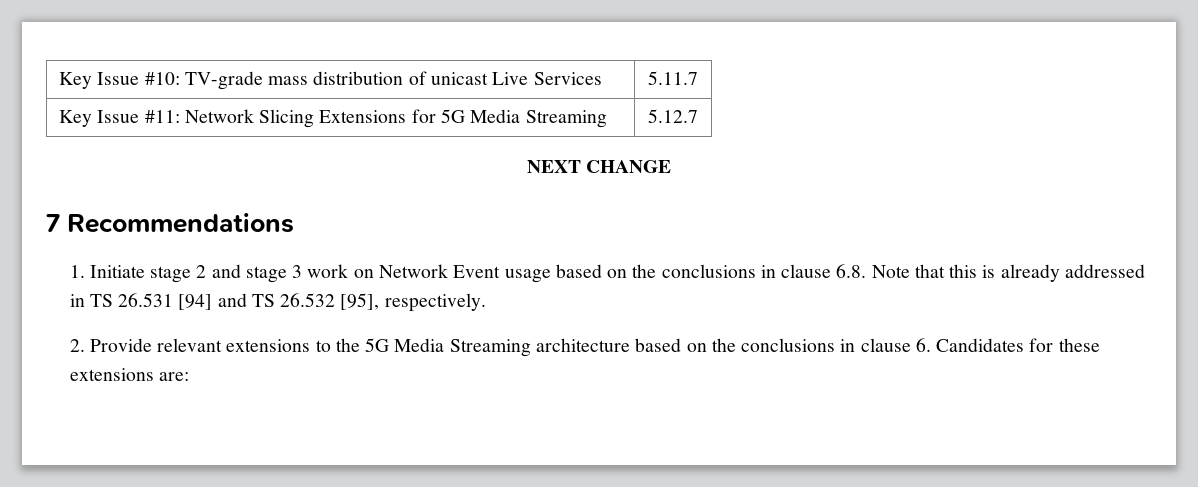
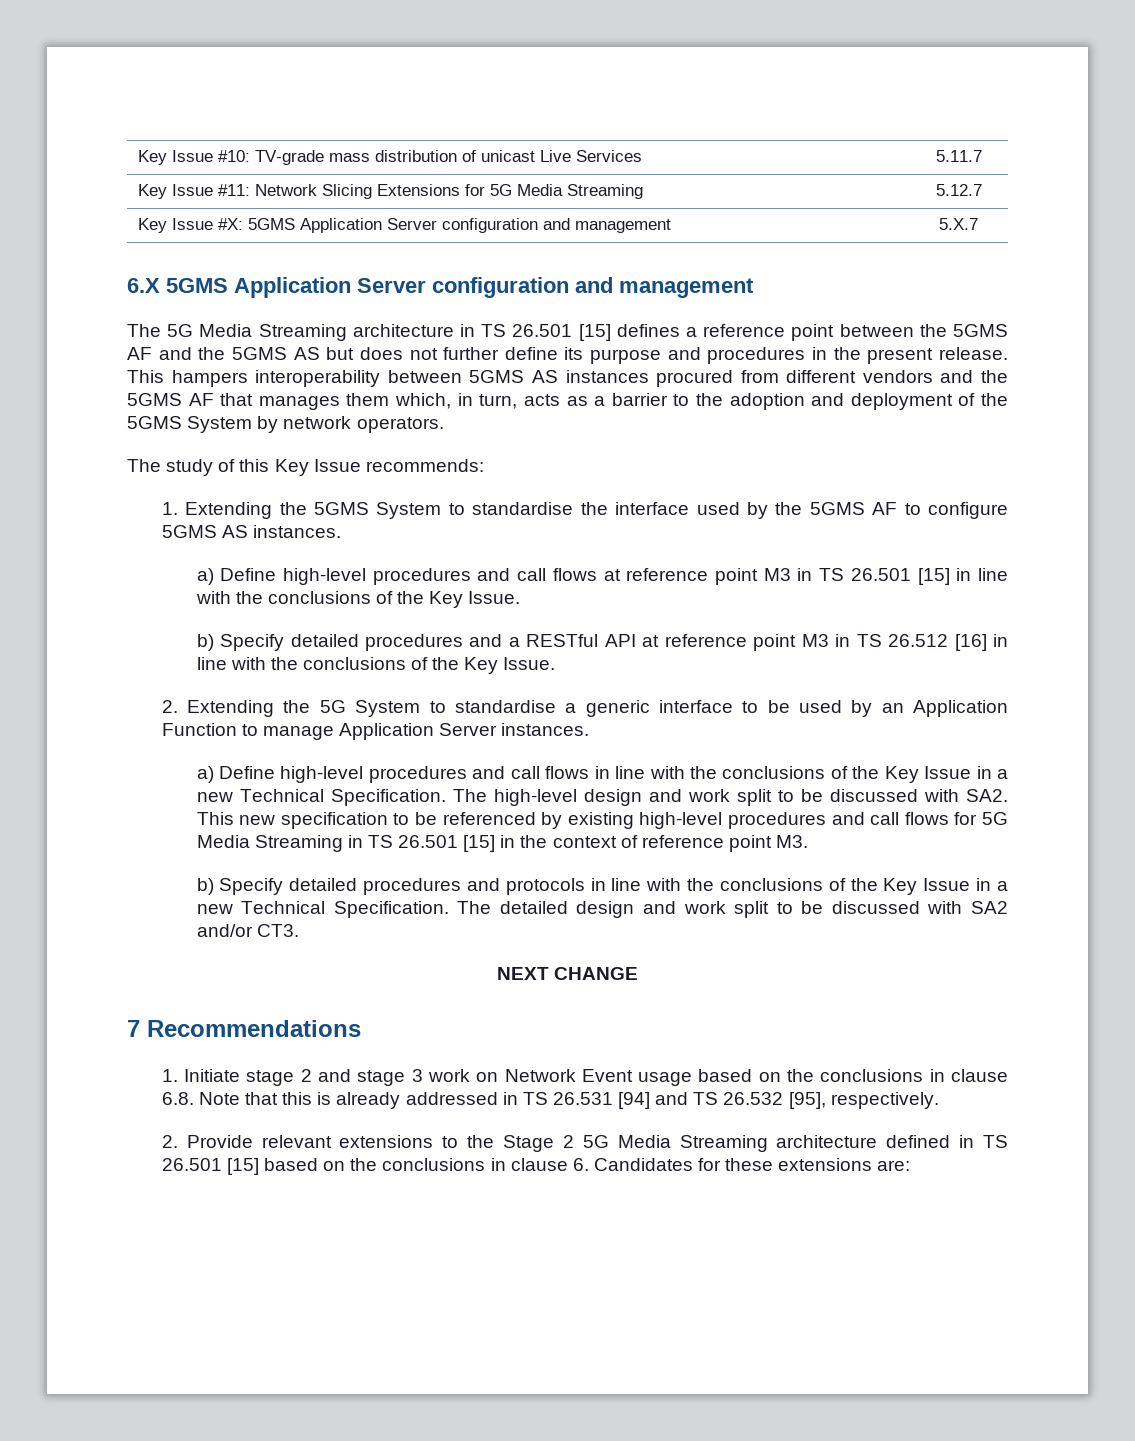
(698, 116) none -> [138,218,672,233] [939,218,978,230] [127,277,754,298] [127,324,1009,341] [127,347,1008,364] [127,370,1009,387] [127,393,1008,410] [127,416,444,433] [127,459,484,476] [161,502,1009,519] [161,525,342,538] [196,568,1008,585] [195,591,521,608] [196,634,1008,651] [196,657,556,674] [161,700,1009,717] [161,723,590,740] [196,766,1009,783] [196,789,1008,806] [196,812,1008,829] [196,835,809,852] [196,878,1008,895] [196,901,1008,918] [196,924,299,937] // Key Issue #X: 5GMS Application Server configuration and management | 5.X.7 // 6.X 5GMS Application Server configuration and management // The 5G Media Streaming architecture in TS 26.501 [15] defines a reference point between the 5GMS AF and the 5GMS AS but does not further define its purpose and procedures in the present release. This hampers interoperability between 5GMS AS instances procured from different vendors and the 5GMS AF that manages them which, in turn, acts as a barrier to the adoption and deployment of the 5GMS System by network operators. // The study of this Key Issue recommends: // 1. Extending the 5GMS System to standardise the interface used by the 5GMS AF to configure 5GMS AS instances. // a) Define high-level procedures and call flows at reference point M3 in TS 26.501 [15] in line with the conclusions of the Key Issue. // b) Specify detailed procedures and a RESTful API at reference point M3 in TS 26.512 [16] in line with the conclusions of the Key Issue. // 2. Extending the 5G System to standardise a generic interface to be used by an Application Function to manage Application Server instances. // a) Define high-level procedures and call flows in line with the conclusions of the Key Issue in a new Technical Specification. The high-level design and work split to be discussed with SA2. This new specification to be referenced by existing high-level procedures and call flows for 5G Media Streaming in TS 26.501 [15] in the context of reference point M3. // b) Specify detailed procedures and protocols in line with the conclusions of the Key Issue in a new Technical Specification. The detailed design and work split to be discussed with SA2 and/or CT3.
[365,338,631,357] 5G Media Streaming architecture -> [503,1135,1009,1152] [161,1158,259,1175] Stage 2 5G Media Streaming architecture defined in TS 26.501 [15]

